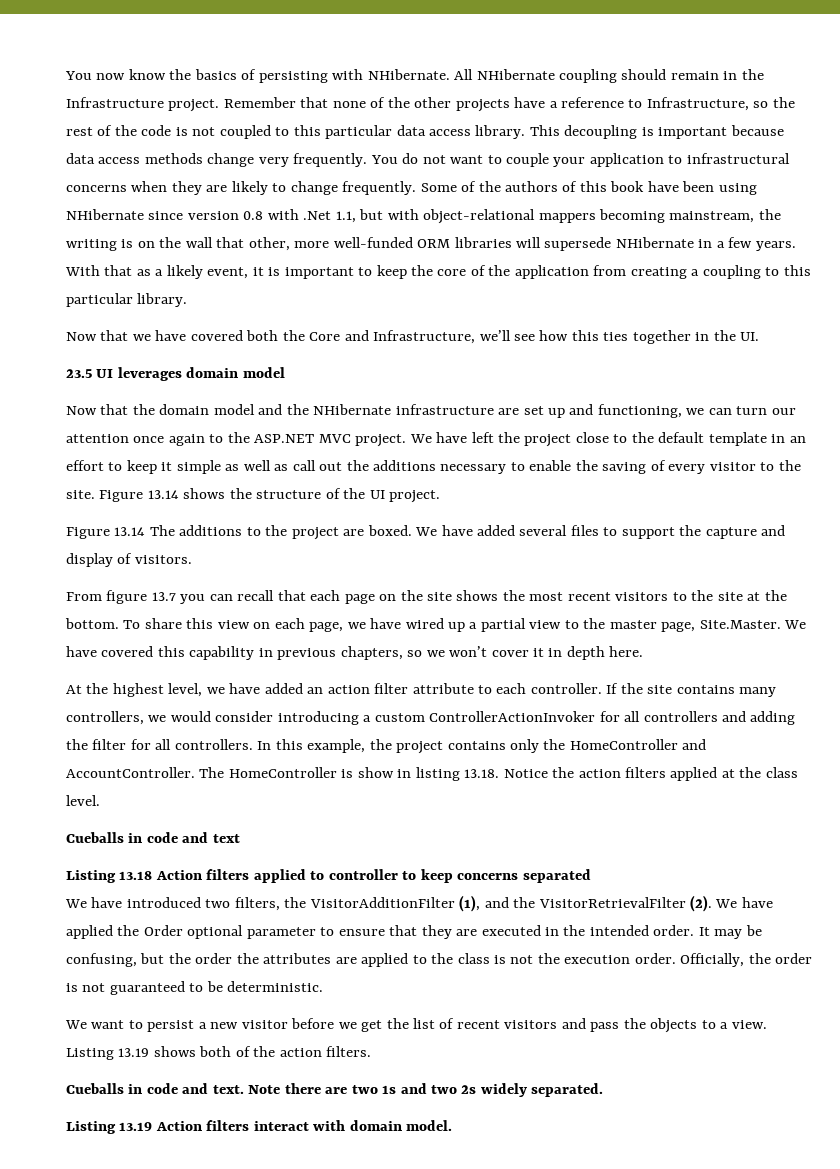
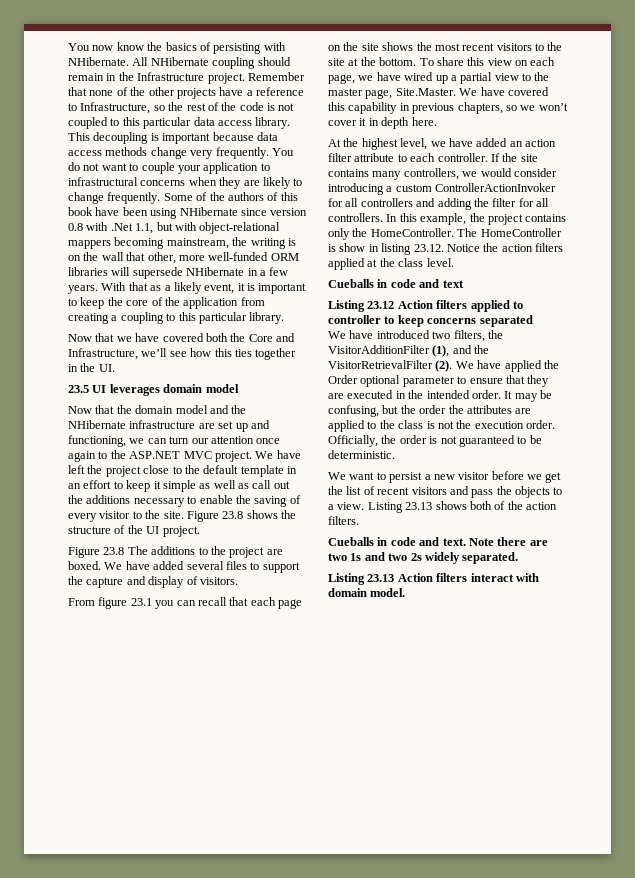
[147,490,179,499] 13.14 -> [222,511,244,519] 23.8
[114,527,146,536] 13.14 -> [103,547,125,555] 23.8
[151,592,176,601] 13.7 -> [130,598,152,606] 23.1
[569,739,707,750] [66,767,195,778] HomeController and AccountController. -> [370,228,454,237] HomeController.
[464,769,500,778] 13.18. -> [413,244,444,252] 23.12.
[119,871,153,880] 13.18 -> [367,301,395,309] 23.12
[118,1048,150,1057] 13.19 -> [405,502,433,510] 23.13
[119,1122,153,1131] 13.19 -> [367,574,395,582] 23.13

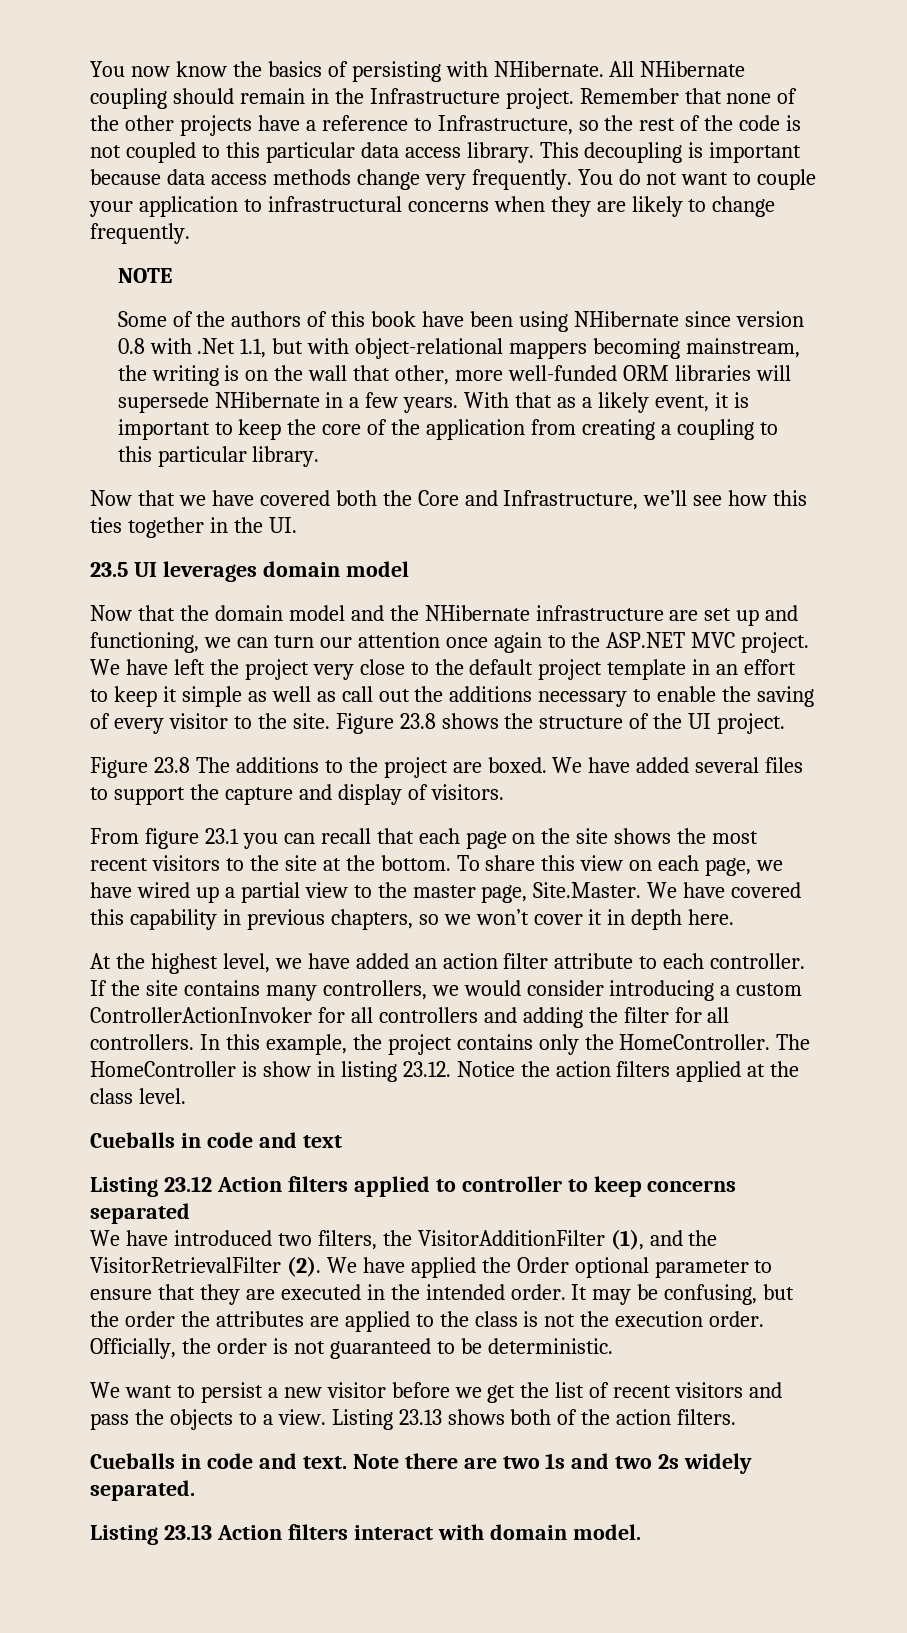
(161, 198) none -> [117,268,172,283] // NOTE //
(141, 471) none -> [312,664,354,680] very
(239, 469) none -> [538,659,603,680] project

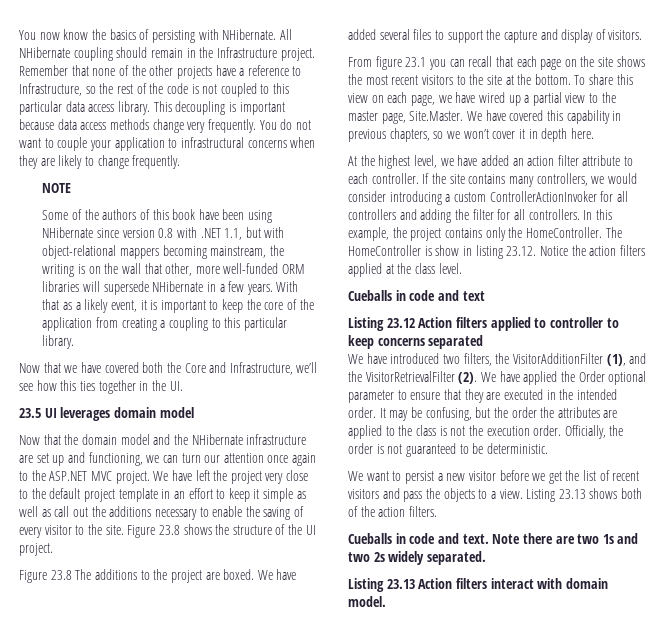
[197,338,236,354] .Net -> [200,228,221,238] .NET

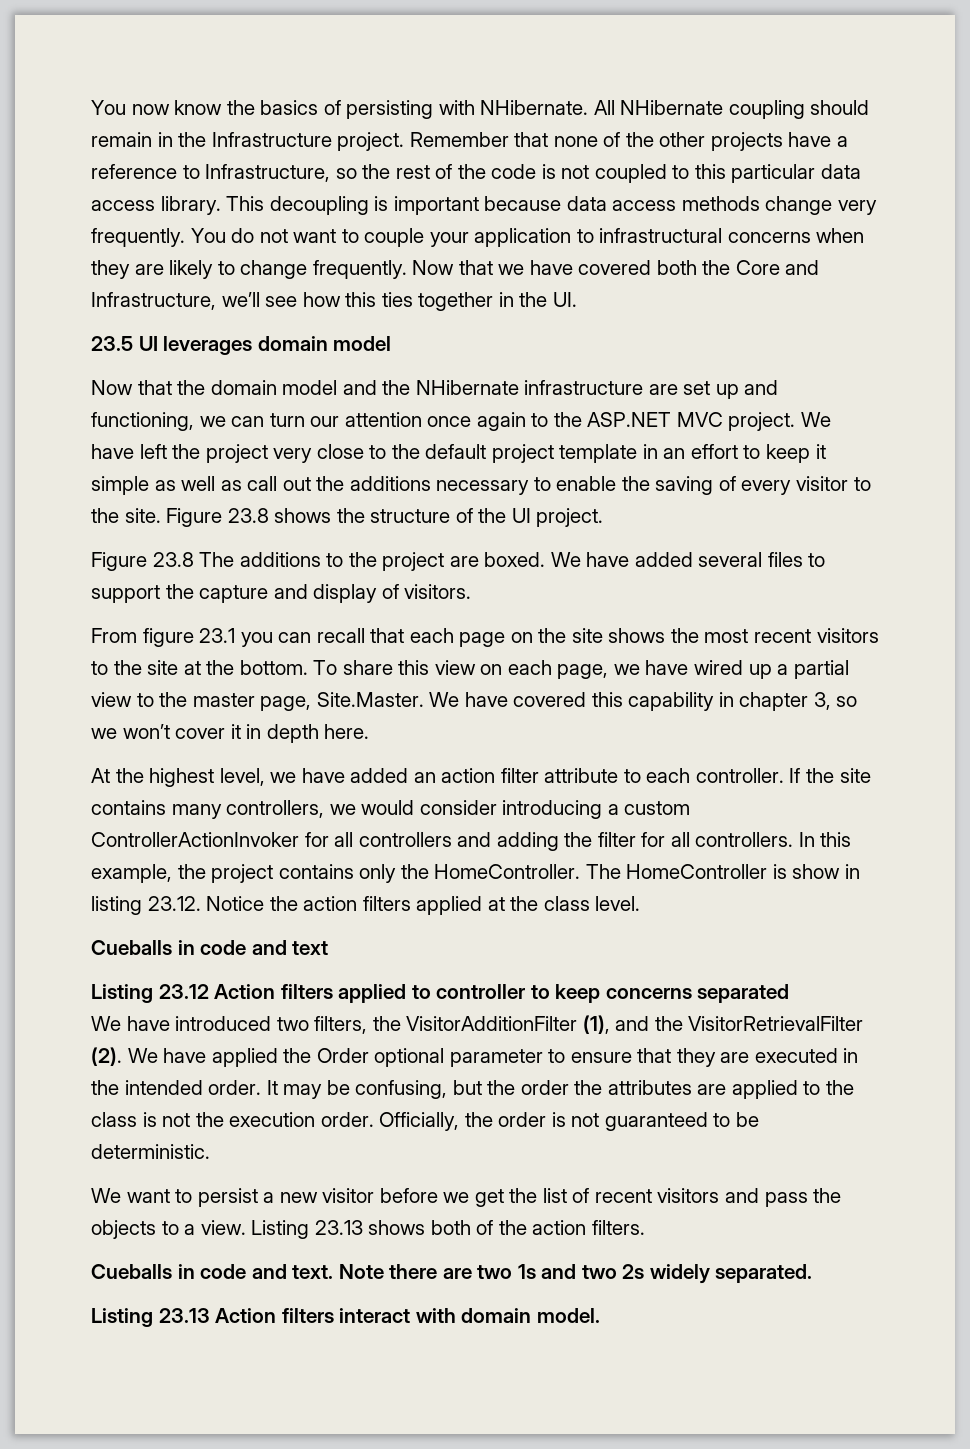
[42,183,72,193] [42,209,273,223] [42,227,285,240] [42,245,284,259] [42,263,306,277] [42,281,299,295] [42,299,314,313] [42,317,287,331] [42,335,75,349] // NOTE // Some of the authors of this book have been using NHibernate since version 0.8 with .NET 1.1, but with object-relational mappers becoming mainstream, the writing is on the wall that other, more well-funded ORM libraries will supersede NHibernate in a few years. With that as a likely event, it is important to keep the core of the application from creating a coupling to this particular library. // -> (407, 269) none
[348,128,430,142] previous chapters, -> [739,692,831,711] chapter 3,

